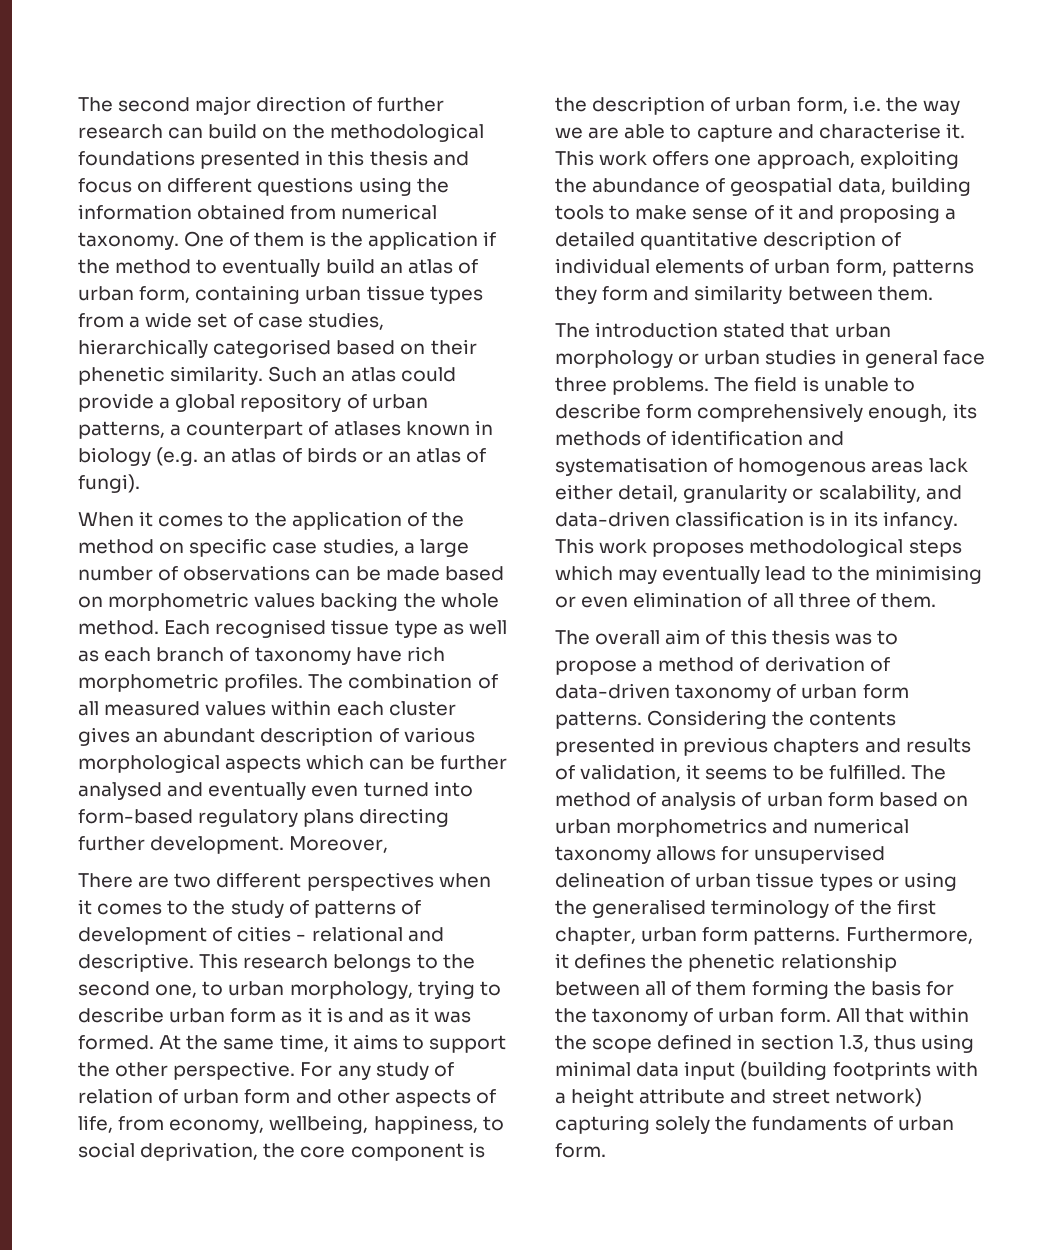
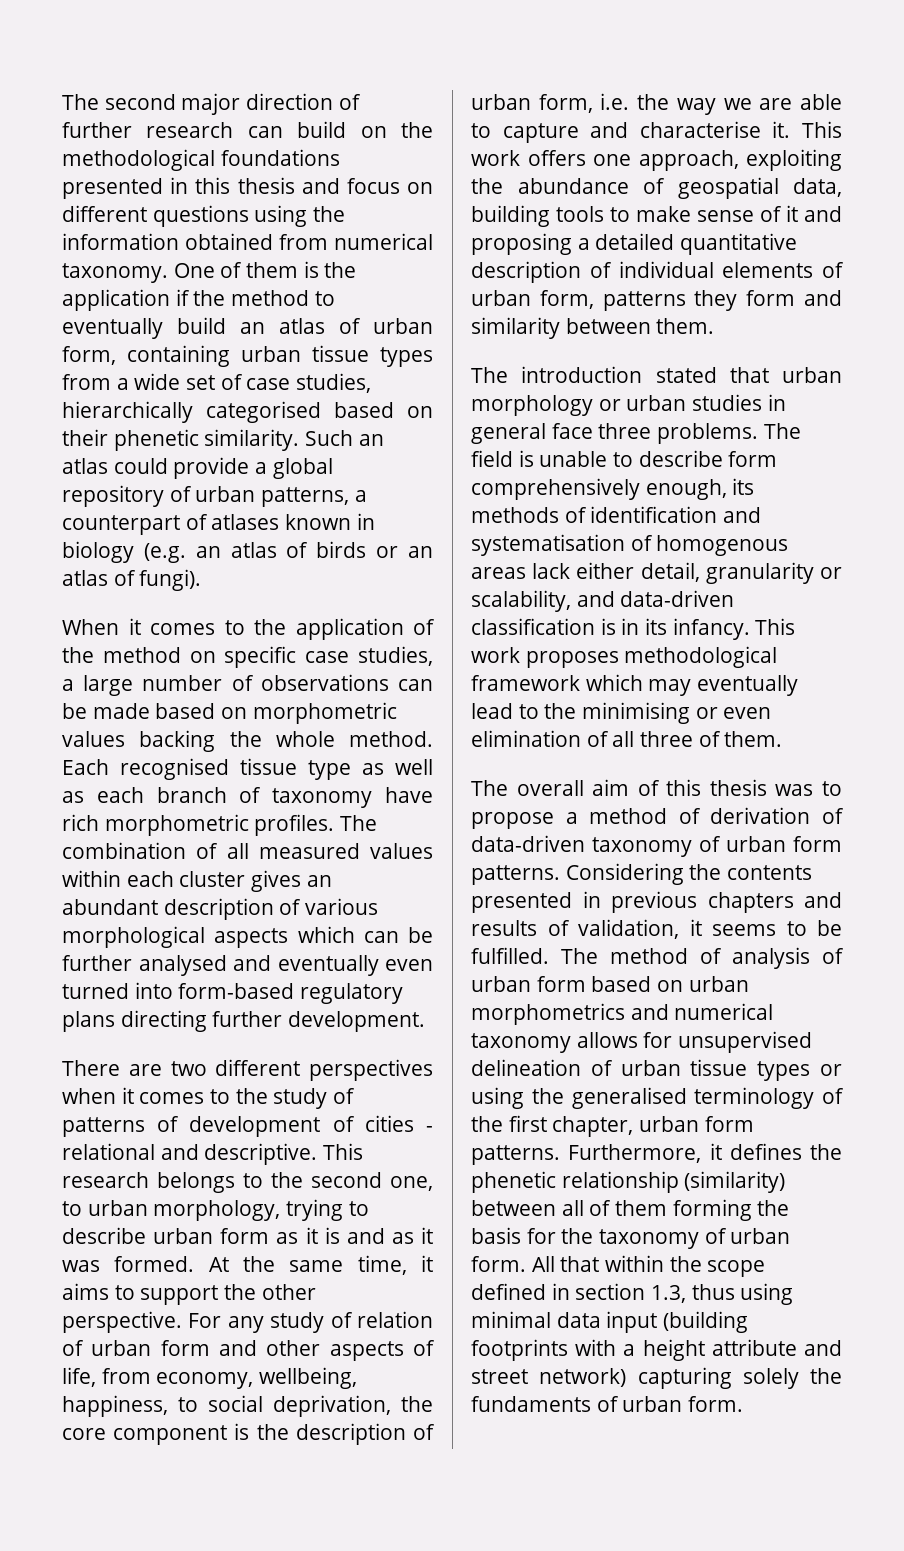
[289,836,389,853] Moreover, -> (426, 1021) none
[908,539,962,557] steps -> [471,675,580,691] framework
(897, 962) none -> [684,1171,786,1193] (similarity)

